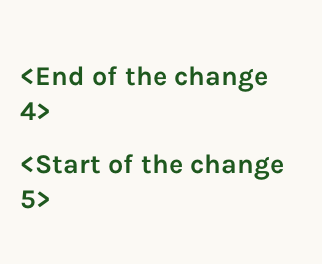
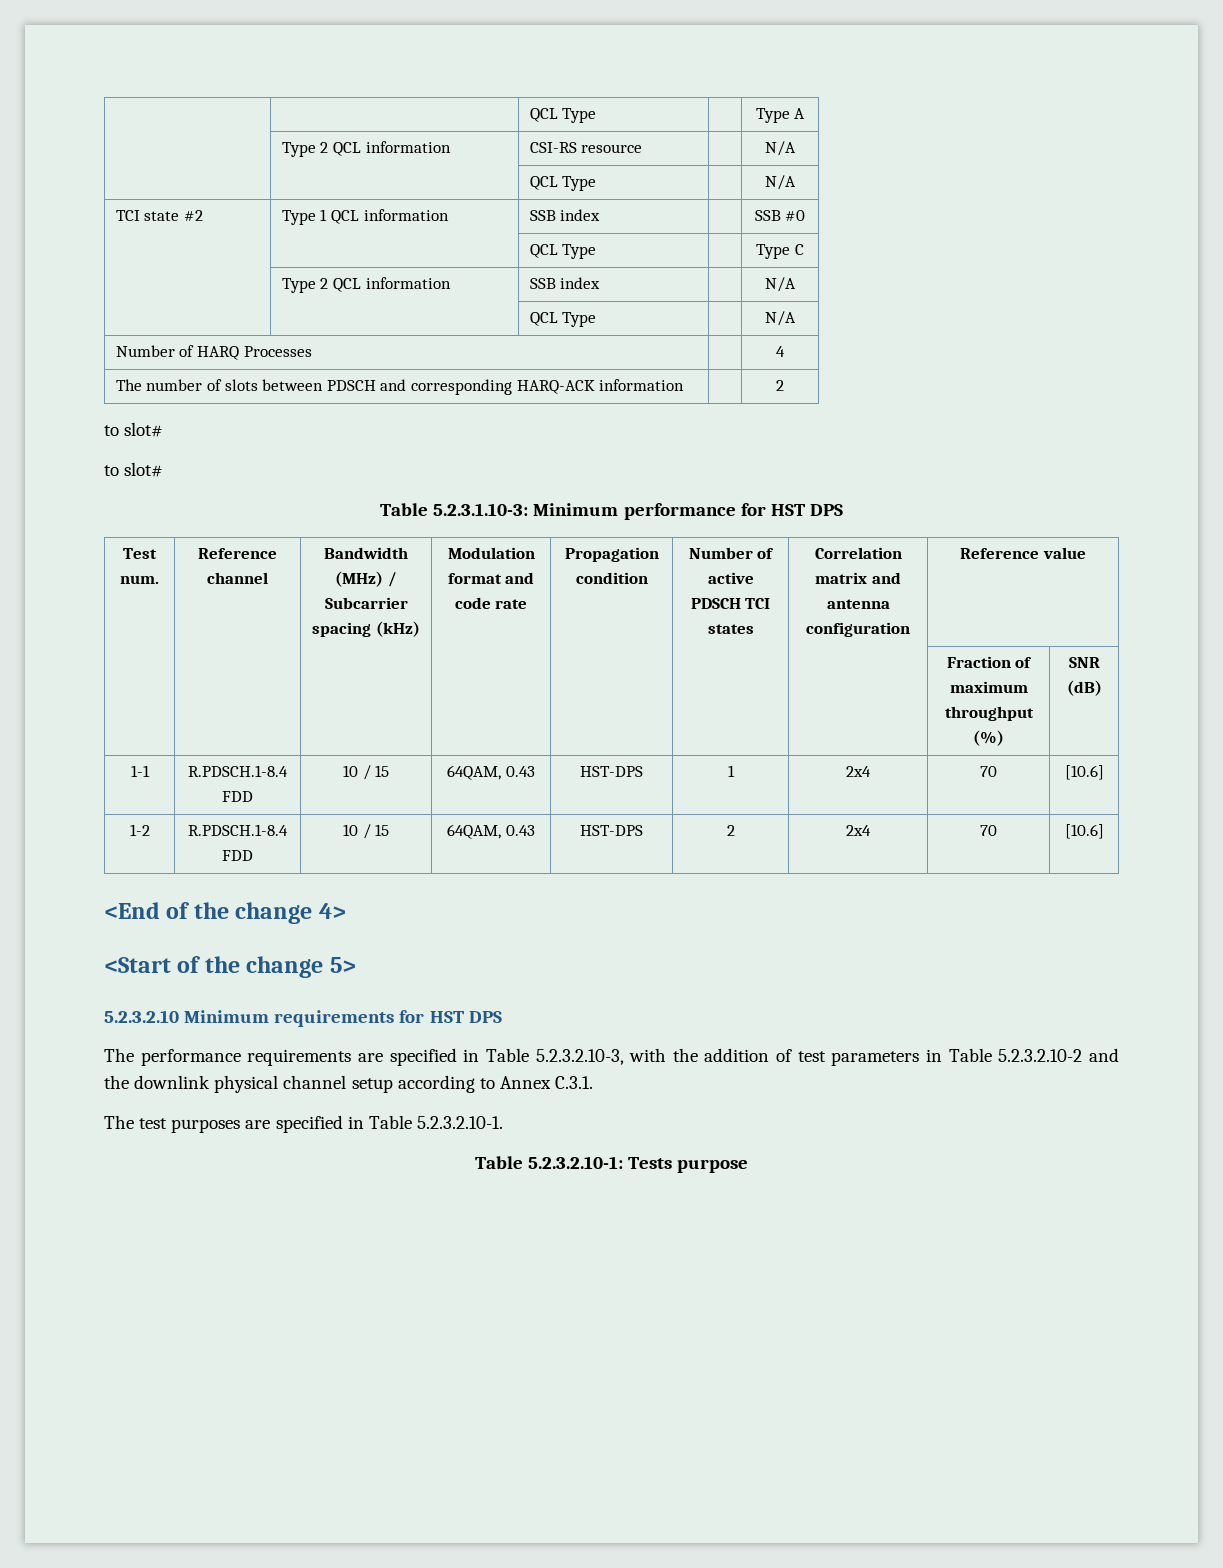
(20, 76) none -> [529,108,597,123] [755,108,806,123] [281,141,451,157] [529,142,643,153] [765,141,796,156] [529,176,597,191] [765,175,796,190] [115,210,204,221] [281,209,449,225] [529,209,601,221] [754,210,806,221] [529,244,597,259] [756,244,804,259] [281,277,451,293] [529,277,601,289] [765,277,796,292] [529,312,597,327] [765,311,796,326] [115,345,312,360] [776,346,785,357] [115,379,685,395] [776,380,784,391] [104,422,164,437] [104,462,164,477] [380,503,843,520] [123,548,157,559] [120,575,159,584] [198,548,277,559] [207,572,268,584] [324,547,408,559] [335,571,397,587] [324,597,408,609] [312,621,420,637] [447,547,535,559] [447,572,535,584] [454,597,528,609] [564,547,659,562] [575,572,648,584] [688,547,775,559] [707,572,754,584] [690,598,771,609] [707,624,754,634] [814,547,902,559] [815,572,901,584] [826,599,890,609] [806,622,910,637] [960,547,1086,559] [946,656,1033,668] [949,681,1028,693] [944,706,1034,721] [973,730,1004,746] [1068,657,1100,668] [1066,680,1102,696] [130,765,150,777] [188,765,288,777] [222,791,253,802] [342,765,390,780] [447,765,535,780] [580,766,643,777] [727,765,735,777] [846,766,871,777] [980,766,997,777] [1064,765,1104,780] [129,824,150,836] [188,824,288,836] [222,850,253,861] [342,824,390,839] [447,824,535,839] [580,825,643,836] [726,825,735,836] [846,825,871,836] [980,825,997,836] [1064,824,1104,839] | | QCL Type | | Type A // | Type 2 QCL information | CSI-RS resource | | N/A // | | QCL Type | | N/A // TCI state #2 | Type 1 QCL information | SSB index | | SSB #0 // | | QCL Type | | Type C // | Type 2 QCL information | SSB index | | N/A // | | QCL Type | | N/A // Number of HARQ Processes | | 4 // The number of slots between PDSCH and corresponding HARQ-ACK information | | 2 // to slot# // to slot# // Table 5.2.3.1.10-3: Minimum performance for HST DPS // Test num. | Reference channel | Bandwidth (MHz) / Subcarrier spacing (kHz) | Modulation format and code rate | Propagation condition | Number of active PDSCH TCI states | Correlation matrix and antenna configuration | Reference value // | | | | | | | Fraction of maximum throughput (%) | SNR (dB) // 1-1 | R.PDSCH.1-8.4 FDD | 10 / 15 | 64QAM, 0.43 | HST-DPS | 1 | 2x4 | 70 | [10.6] // 1-2 | R.PDSCH.1-8.4 FDD | 10 / 15 | 64QAM, 0.43 | HST-DPS | 2 | 2x4 | 70 | [10.6] //
(51, 199) none -> [104,1010,502,1027] [104,1048,1119,1066] [104,1075,594,1093] [104,1115,503,1133] [474,1156,749,1173] // 5.2.3.2.10 Minimum requirements for HST DPS // The performance requirements are specified in Table 5.2.3.2.10-3, with the addition of test parameters in Table 5.2.3.2.10-2 and the downlink physical channel setup according to Annex C.3.1. // The test purposes are specified in Table 5.2.3.2.10-1. // Table 5.2.3.2.10-1: Tests purpose

